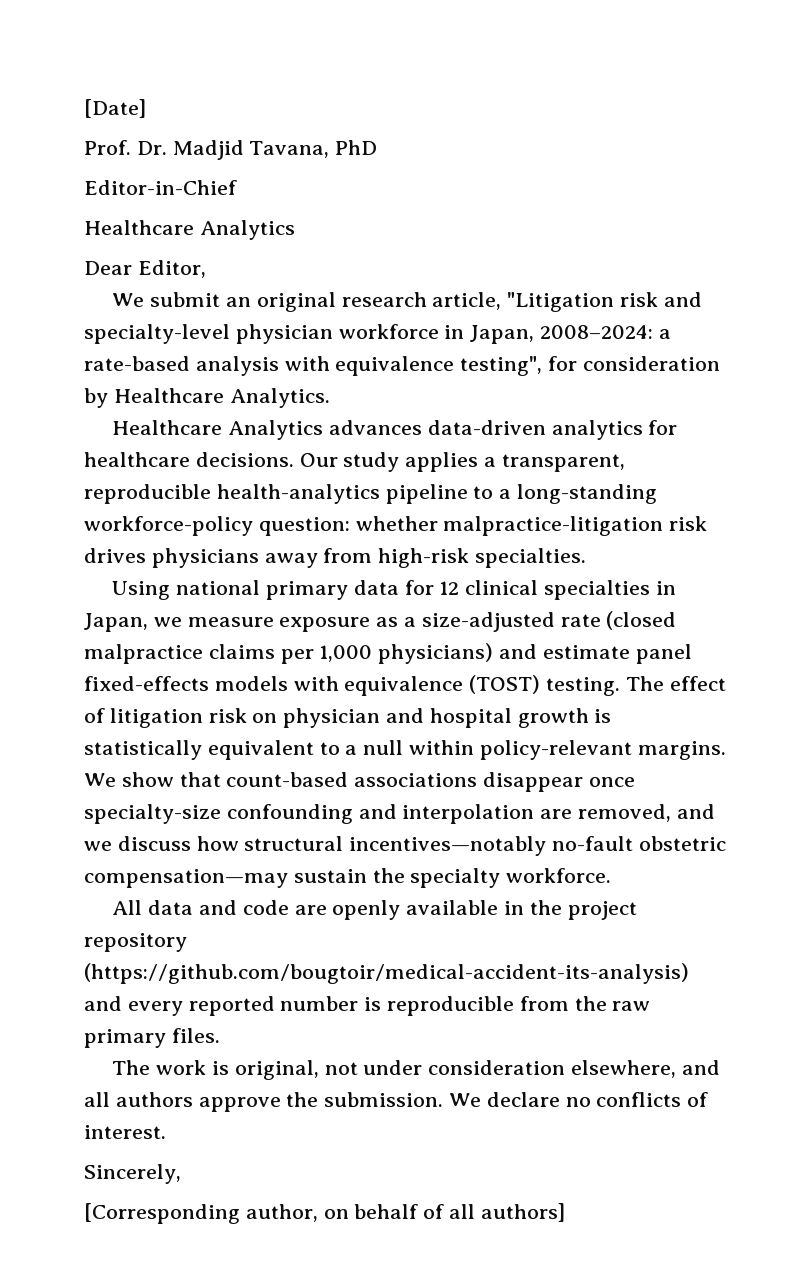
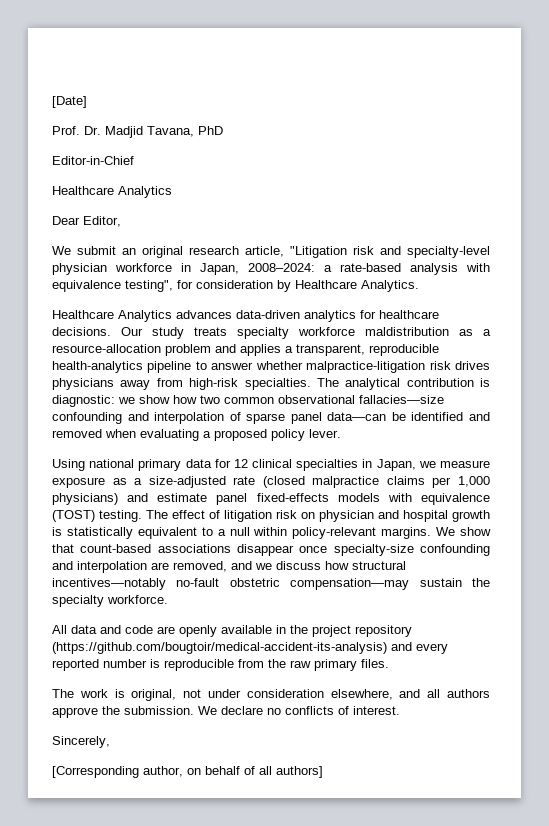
(400, 462) none -> [194,327,491,339] [52,344,236,356] treats specialty workforce maldistribution as a resource-allocation problem and
[499,484,658,504] [84,516,350,536] a long-standing workforce-policy question: -> [211,362,254,370] answer
(587, 558) none -> [316,378,490,390] [52,395,444,407] [52,412,490,424] [52,429,341,441] The analytical contribution is diagnostic: we show how two common observational fallacies—size confounding and interpolation of sparse panel data—can be identified and removed when evaluating a proposed policy lever.

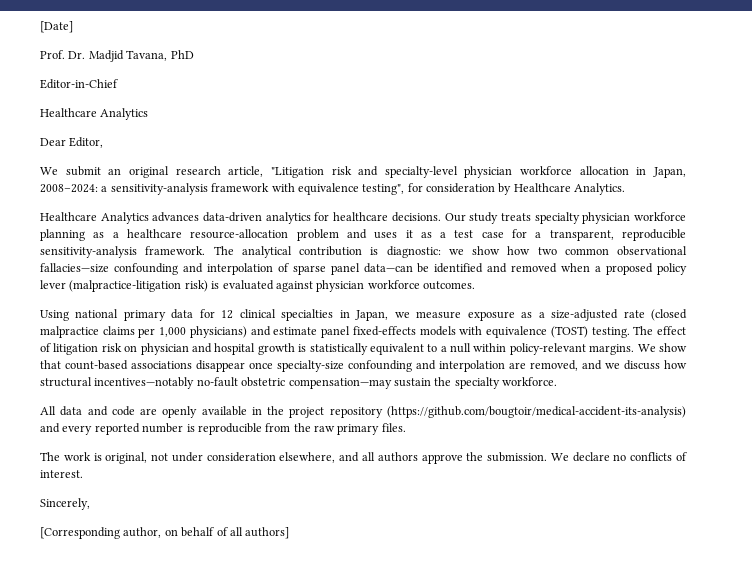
(172, 267) none -> [579,166,629,175] allocation
[340,263,458,275] rate-based analysis -> [110,183,270,195] sensitivity-analysis framework
[298,327,491,336] workforce maldistribution as a -> [582,212,686,224] [40,229,182,241] physician workforce planning as a healthcare
[240,344,439,356] [52,361,490,373] [52,378,311,390] applies a transparent, reproducible health-analytics pipeline to answer whether malpractice-litigation risk drives physicians away from high-risk specialties. -> [374,229,686,241] [40,246,206,258] uses it as a test case for a transparent, reproducible sensitivity-analysis framework.
[140,429,199,441] evaluating -> (591, 267) none
[309,429,341,438] lever. -> [40,280,475,292] lever (malpractice-litigation risk) is evaluated against physician workforce outcomes.

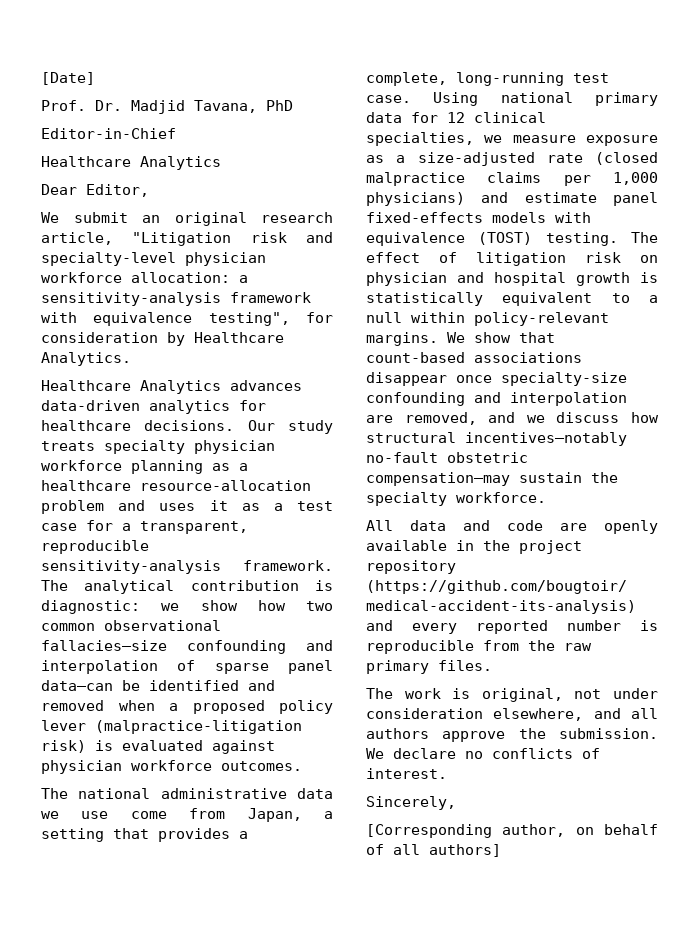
[579,166,686,178] [40,184,98,193] allocation in Japan, 2008–2024: -> [131,272,230,283] allocation:
(475, 285) none -> [41,788,333,799] [41,808,333,822] [41,828,248,842] [366,72,609,86] [366,95,411,103] The national administrative data we use come from Japan, a setting that provides a complete, long-running test case.
[281,309,389,321] specialties in Japan, -> [366,132,474,146] specialties,

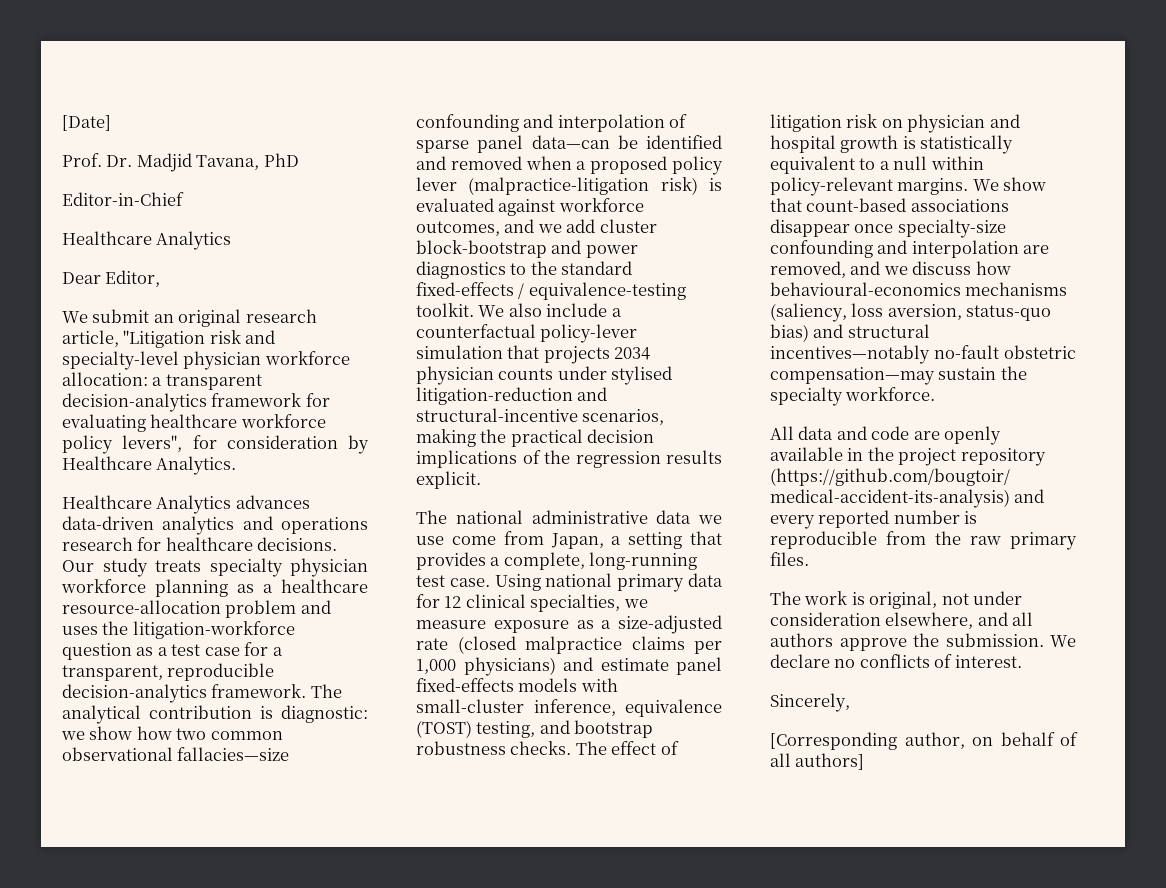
[41,292,311,306] [41,312,290,326] sensitivity-analysis framework with equivalence testing", -> [165,374,262,390] [62,393,330,412] [62,414,326,432] [62,435,183,454] transparent decision-analytics framework for evaluating healthcare workforce policy levers",
(230, 407) none -> [242,516,368,534] [62,537,133,551] and operations research
[209,500,228,511] it -> [102,621,295,639] [62,643,132,660] the litigation-workforce question
[41,560,221,574] sensitivity-analysis -> [62,684,207,703] decision-analytics
[41,760,302,774] physician workforce outcomes. -> [558,198,644,212] [416,219,657,236] [416,240,638,258] [416,261,633,279] [416,282,686,300] [416,303,622,317] [416,324,638,343] [416,345,651,364] [416,366,673,385] [416,387,608,405] [416,408,665,425] [416,429,655,447] [416,450,722,468] [416,471,481,489] workforce outcomes, and we add cluster block-bootstrap and power diagnostics to the standard fixed-effects / equivalence-testing toolkit. We also include a counterfactual policy-lever simulation that projects 2034 physician counts under stylised litigation-reduction and structural-incentive scenarios, making the practical decision implications of the regression results explicit.
[366,232,618,246] equivalence (TOST) testing. -> [416,699,722,717] [416,720,654,738] [416,741,572,755] small-cluster inference, equivalence (TOST) testing, and bootstrap robustness checks.
(659, 417) none -> [770,282,1068,296] [770,303,1052,322] [770,324,844,342] behavioural-economics mechanisms (saliency, loss aversion, status-quo bias) and

